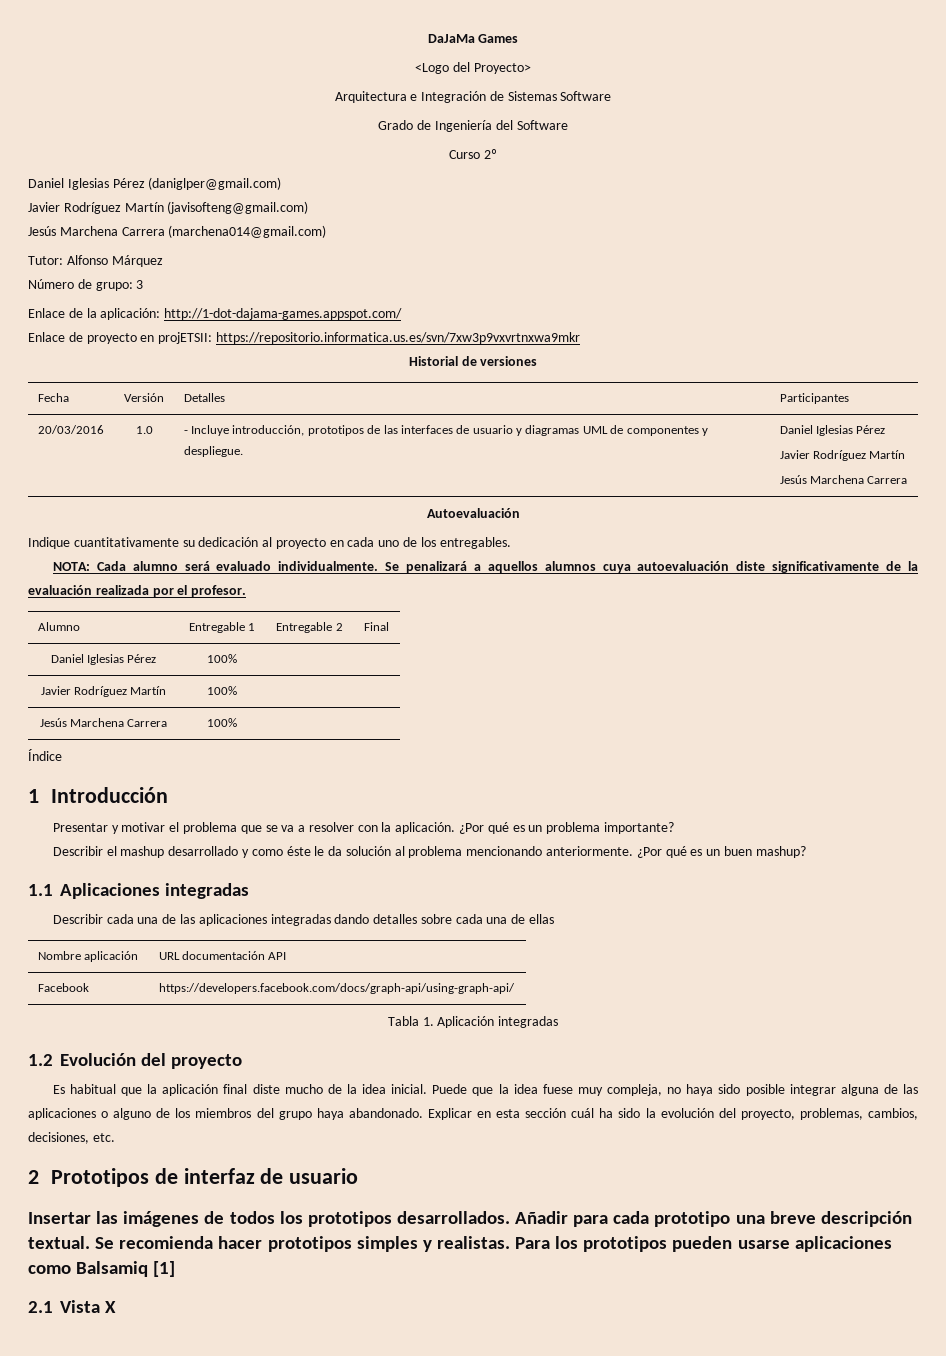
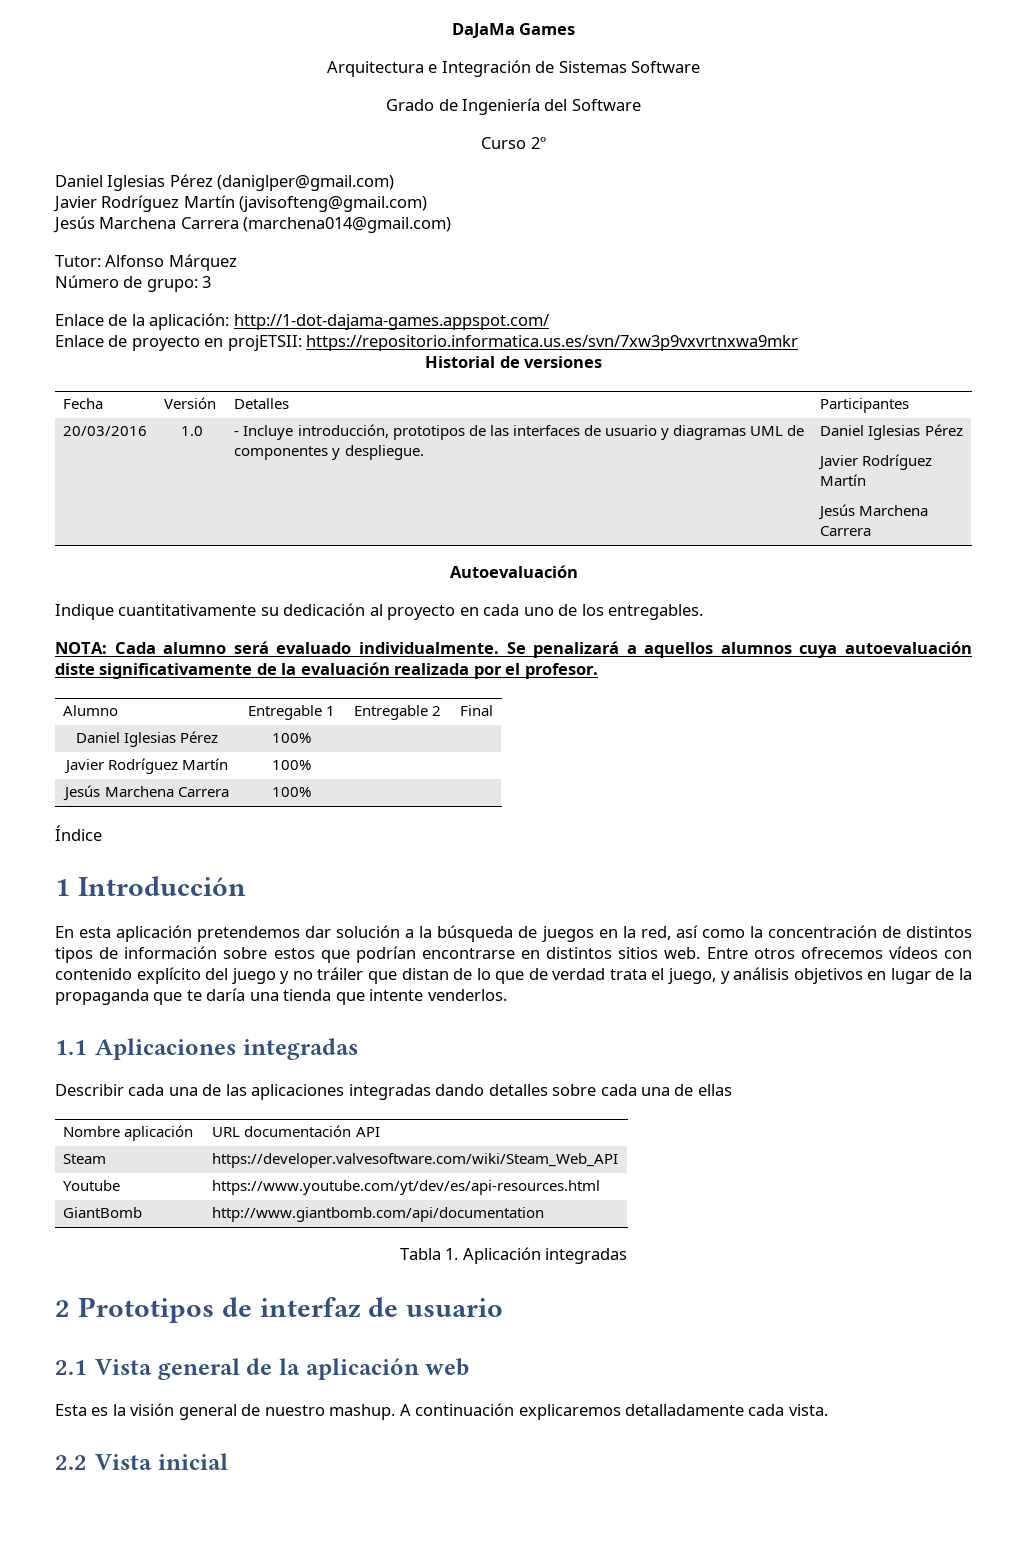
[415,62,531,74] // <Logo del Proyecto> -> (576, 29) none
[52,822,674,834] [52,846,806,858] Presentar y motivar el problema que se va a resolver con la aplicación. ¿Por qué es un problema importante? // Describir el mashup desarrollado y como éste le da solución al problema mencionando anteriormente. ¿Por qué es un buen mashup? -> [55,925,973,942] [55,946,972,963] [55,967,973,984] [55,988,507,1005] En esta aplicación pretendemos dar solución a la búsqueda de juegos en la red, así como la concentración de distintos tipos de información sobre estos que podrían encontrarse en distintos sitios web. Entre otros ofrecemos vídeos con contenido explícito del juego y no tráiler que distan de lo que de verdad trata el juego, y análisis objetivos en lugar de la propaganda que te daría una tienda que intente venderlos.
[37,983,89,992] [158,983,515,994] [387,1016,559,1028] [28,1053,243,1069] [52,1084,918,1096] [28,1108,919,1120] [28,1132,115,1144] Facebook | https://developers.facebook.com/docs/graph-api/using-graph-api/ // Tabla 1. Aplicación integradas // 1.2 Evolución del proyecto // Es habitual que la aplicación final diste mucho de la idea inicial. Puede que la idea fuese muy compleja, no haya sido posible integrar alguna de las aplicaciones o alguno de los miembros del grupo haya abandonado. Explicar en esta sección cuál ha sido la evolución del proyecto, problemas, cambios, decisiones, etc. -> [63,1154,107,1164] [212,1153,619,1168] [63,1180,121,1191] [212,1180,601,1195] [63,1207,143,1218] [212,1207,545,1222] [399,1247,628,1264] Steam | https://developer.valvesoftware.com/wiki/Steam_Web_API // Youtube | https://www.youtube.com/yt/dev/es/api-resources.html // GiantBomb | http://www.giantbomb.com/api/documentation // Tabla 1. Aplicación integradas
[28,1211,912,1227] [28,1236,892,1252] [28,1261,176,1277] [28,1300,117,1313] Insertar las imágenes de todos los prototipos desarrollados. Añadir para cada prototipo una breve descripción textual. Se recomienda hacer prototipos simples y realistas. Para los prototipos pueden usarse aplicaciones como Balsamiq [1] // 2.1 Vista X -> [55,1358,470,1380] [55,1403,828,1420] [55,1453,228,1470] 2.1 Vista general de la aplicación web // Esta es la visión general de nuestro mashup. A continuación explicaremos detalladamente cada vista. // 2.2 Vista inicial

